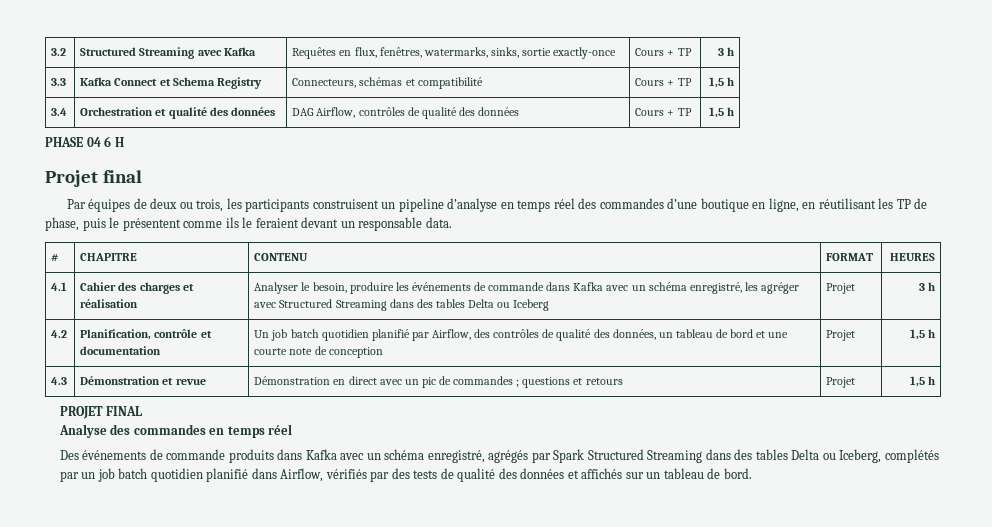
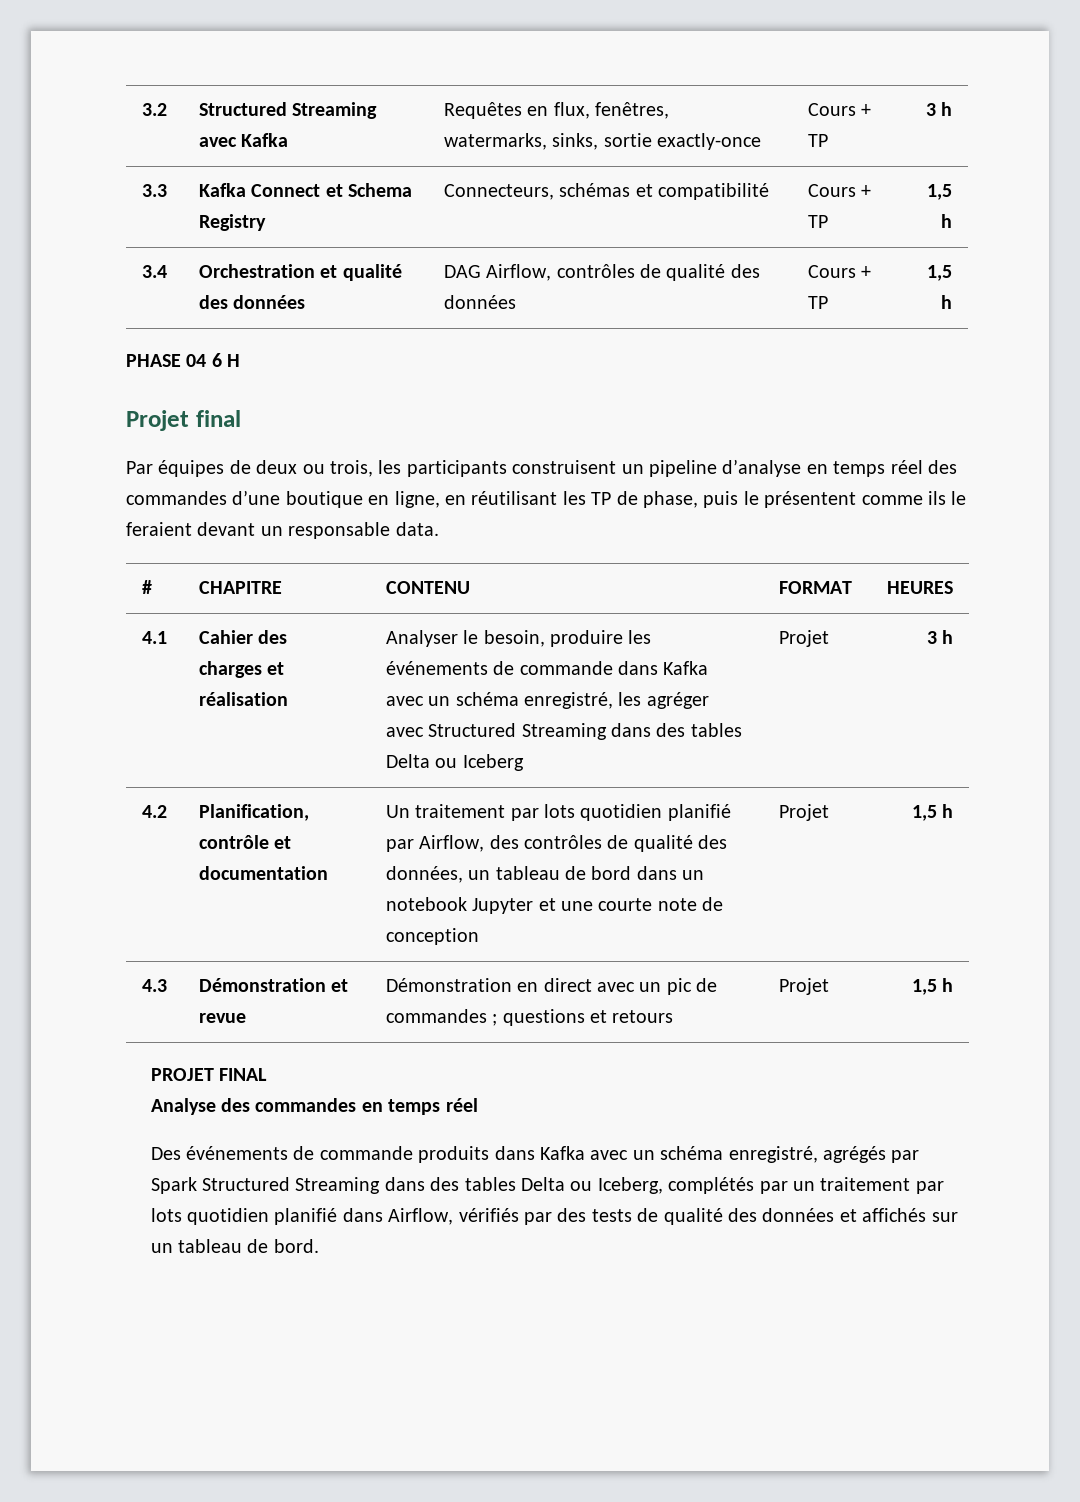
[271,329,319,341] job batch -> [415,804,576,821] traitement par lots
(754, 333) none -> [636,866,705,880] [385,897,534,914] dans un notebook Jupyter
[97,468,148,482] job batch -> [820,1177,944,1194] [150,1208,182,1222] traitement par lots

